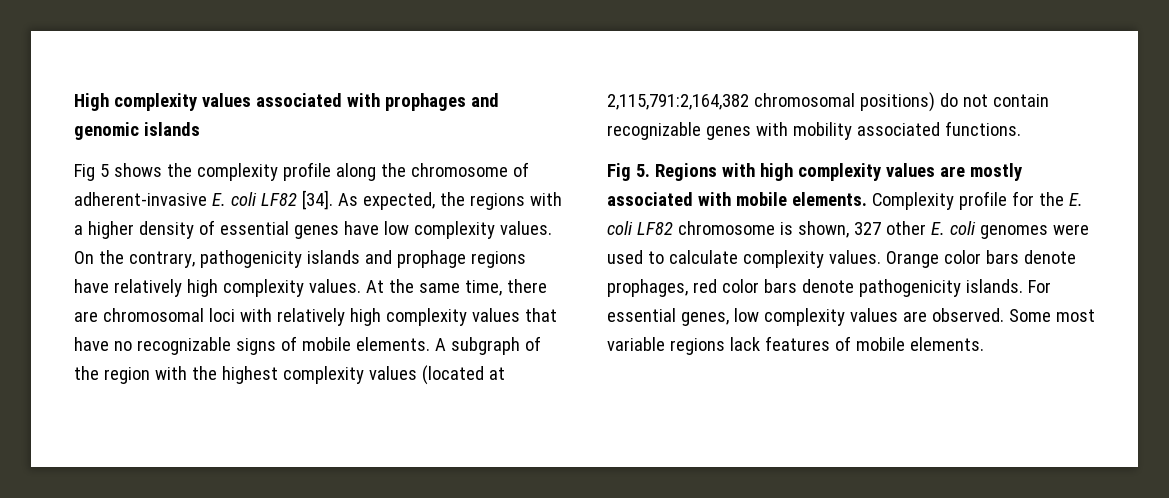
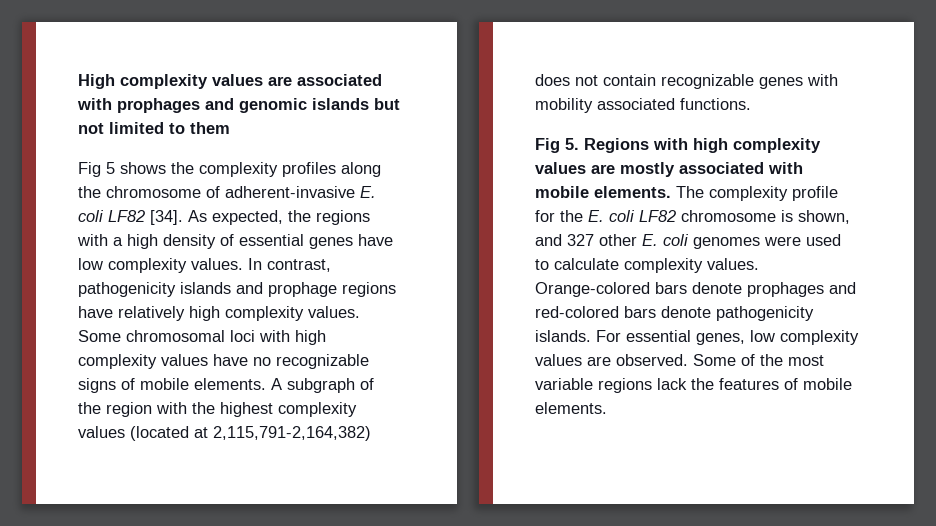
(251, 100) none -> [268,76,292,86] are
(200, 129) none -> [374,98,400,110] [78,122,230,134] but not limited to them
[282,162,331,181] profile -> [282,162,336,177] profiles
[87,221,134,239] higher -> [127,234,158,249] high
[74,250,195,268] On the contrary, -> [248,258,331,272] In contrast,
[365,279,547,296] [74,311,98,322] At the same time, there are -> [78,330,121,342] Some
[276,308,557,326] relatively high complexity values that -> [295,330,326,345] [78,354,208,369] high complexity values
[607,92,958,112] 2,115,791:2,164,382 chromosomal positions) do -> [213,426,371,441] [535,74,570,86] 2,115,791-2,164,382) does
[871,192,954,210] Complexity -> [676,186,788,201] The complexity
(849, 229) none -> [535,234,562,246] and
[885,250,1076,268] [607,279,759,297] Orange color bars denote prophages, red color -> [535,282,856,297] [535,306,619,318] Orange-colored bars denote prophages and red-colored
(1051, 315) none -> [741,354,783,366] of the
(760, 344) none -> [691,378,714,390] the

